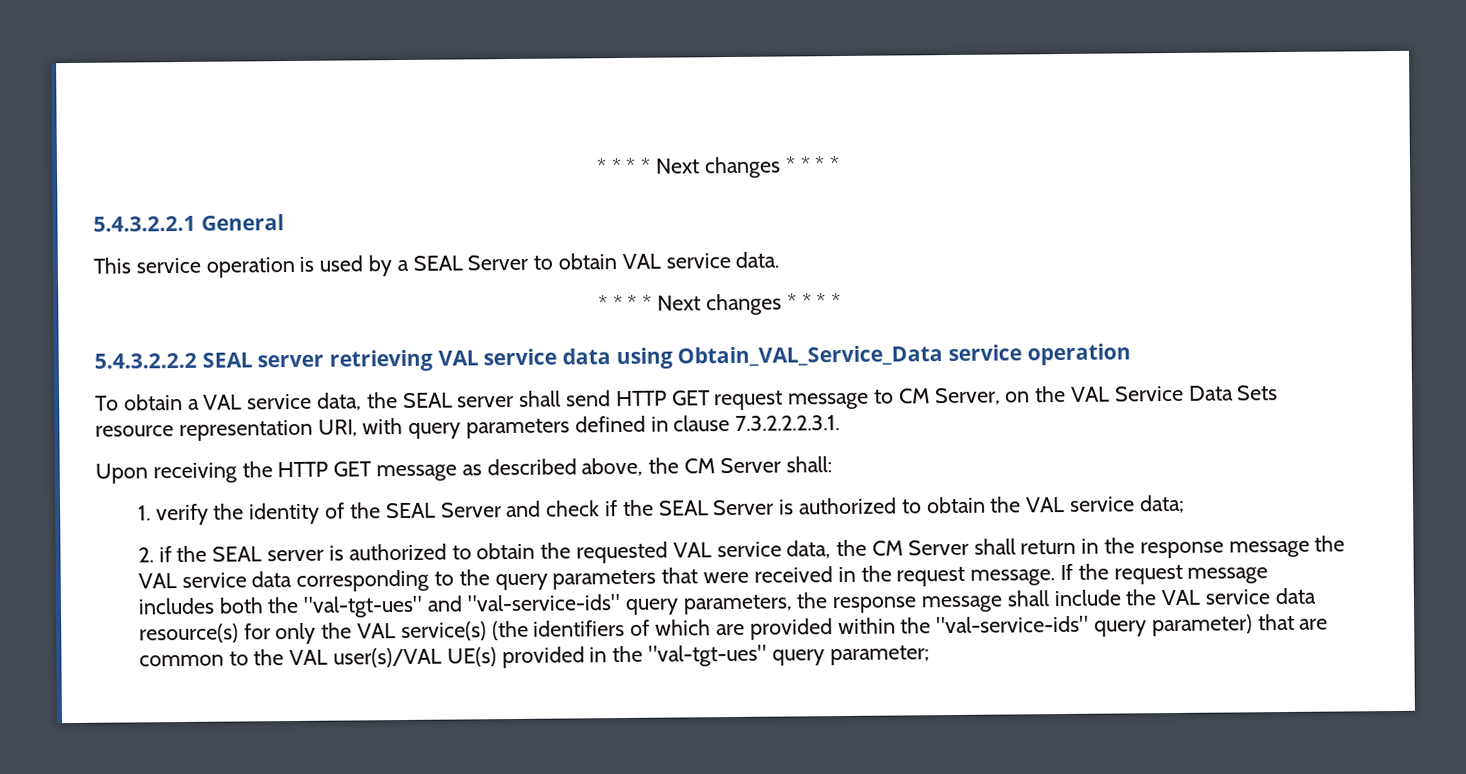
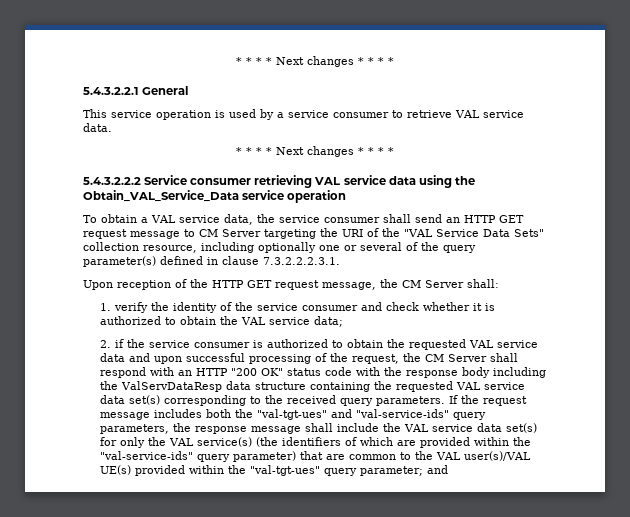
[412,253,618,271] SEAL Server to obtain -> [288,110,452,118] service consumer to retrieve
[201,352,325,368] SEAL server -> [144,175,252,185] Service consumer
(673, 358) none -> [454,176,475,185] the
[402,392,515,409] SEAL server -> [279,215,380,223] service consumer
(612, 398) none -> [446,217,460,223] an
[934,385,1279,406] [95,417,571,442] Server, on the VAL Service Data Sets resource representation URI, with query parameters -> [222,228,544,239] [83,242,476,253] [83,256,156,267] Server targeting the URI of the "VAL Service Data Sets" collection resource, including optionally one or several of the query parameter(s)
[152,462,237,484] receiving -> [117,279,187,290] reception of
[376,457,644,482] message as described above, -> [275,280,376,290] request message,
[385,499,775,519] SEAL Server and check if the SEAL Server -> [256,302,482,311] service consumer and check whether it
[212,546,325,562] SEAL server -> [148,340,250,348] service consumer
[786,535,1346,559] [137,571,293,589] data, the CM Server shall return in the response message the VAL service data -> [99,353,518,364] [99,367,546,378] [99,381,525,392] [99,395,160,405] data and upon successful processing of the request, the CM Server shall respond with an HTTP "200 OK" status code with the response body including the ValServDataResp data structure containing the requested VAL service data set(s)
[494,565,1056,591] query parameters that were received in the request message. -> [286,395,445,406] received query parameters.
[138,623,239,644] resource(s) -> [505,423,537,433] set(s)
[589,647,608,663] in -> [188,465,224,474] within
(930, 655) none -> [426,465,448,474] and

